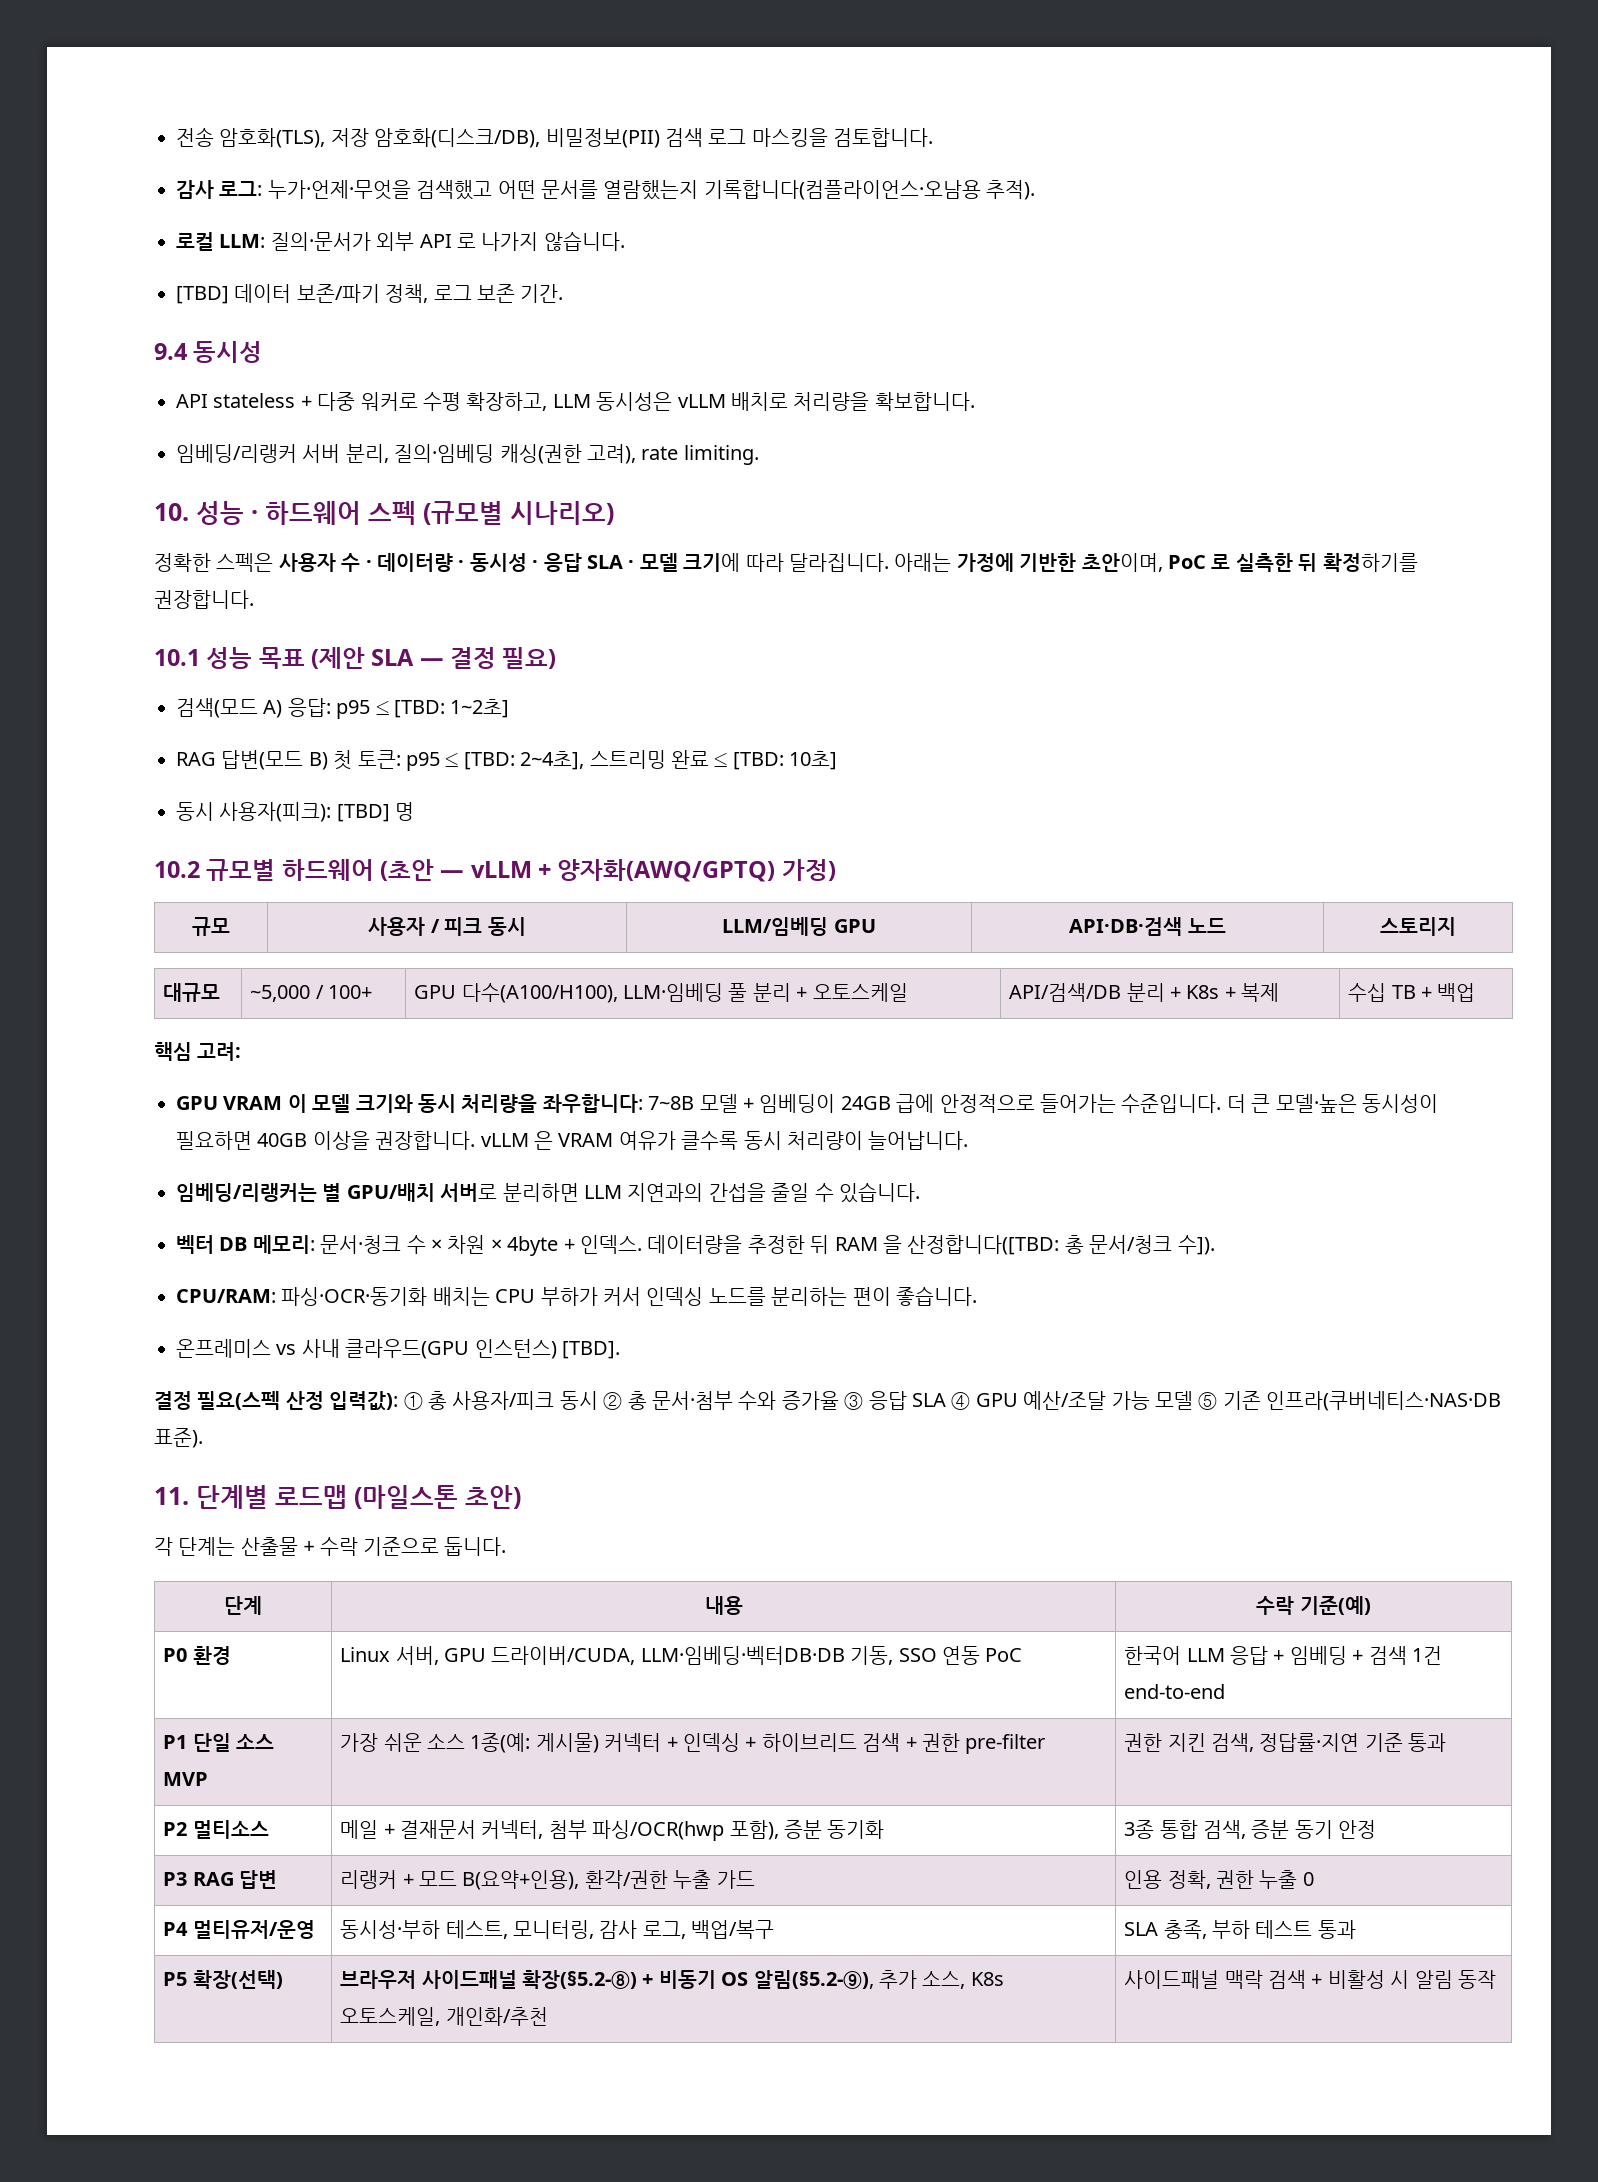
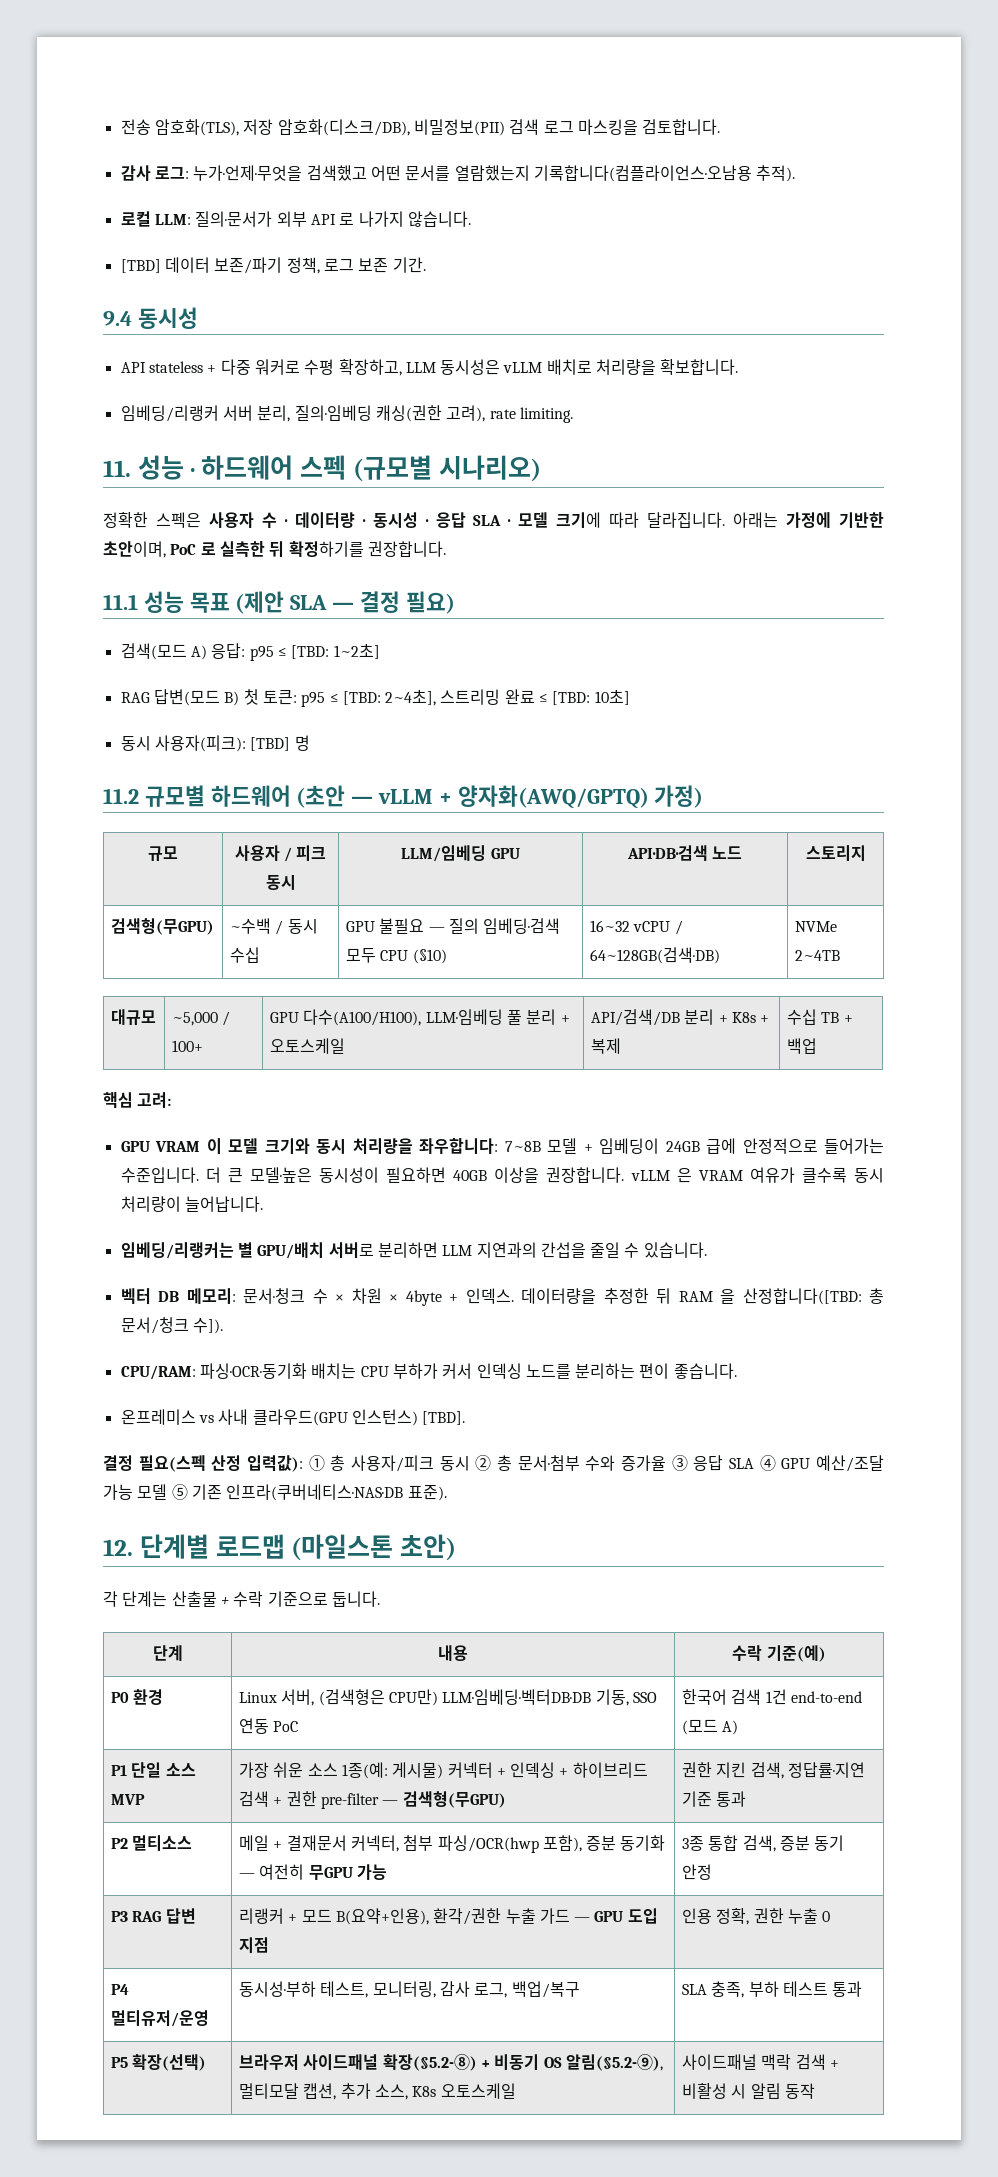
[154,503,189,521] 10. -> [103,460,131,477] 11.
[154,649,200,666] 10.1 -> [103,594,138,610] 11.1
[154,861,200,878] 10.2 -> [103,788,139,804] 11.2
(1456, 926) none -> [110,918,214,935] [229,918,318,935] [229,947,260,963] [345,918,561,934] [345,948,447,964] [589,920,683,935] [589,947,720,964] [794,921,837,932] [794,950,840,961] // 검색형(무GPU) | ~수백 / 동시 수십 | GPU 불필요 — 질의 임베딩·검색 모두 CPU (§10) | 16~32 vCPU / 64~128GB(검색·DB) | NVMe 2~4TB
[154,1487,189,1505] 11. -> [103,1539,133,1556] 12.
[444,1646,636,1665] GPU 드라이버/CUDA, -> [318,1689,438,1706] (검색형은 CPU만)
[1186,1646,1364,1665] LLM 응답 + 임베딩 + -> (727, 1697) none
(1226, 1691) none -> [681,1719,739,1735] (모드 A)
(1046, 1744) none -> [382,1791,506,1808] — 검색형(무GPU)
(885, 1829) none -> [238,1864,387,1880] — 여전히 무GPU 가능
(755, 1879) none -> [574,1908,658,1924] [238,1937,269,1953] — GPU 도입 지점
(874, 1979) none -> [238,2083,337,2100] 멀티모달 캡션,
[340,2007,548,2026] 오토스케일, 개인화/추천 -> [440,2083,516,2099] 오토스케일

